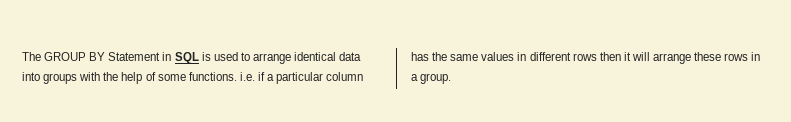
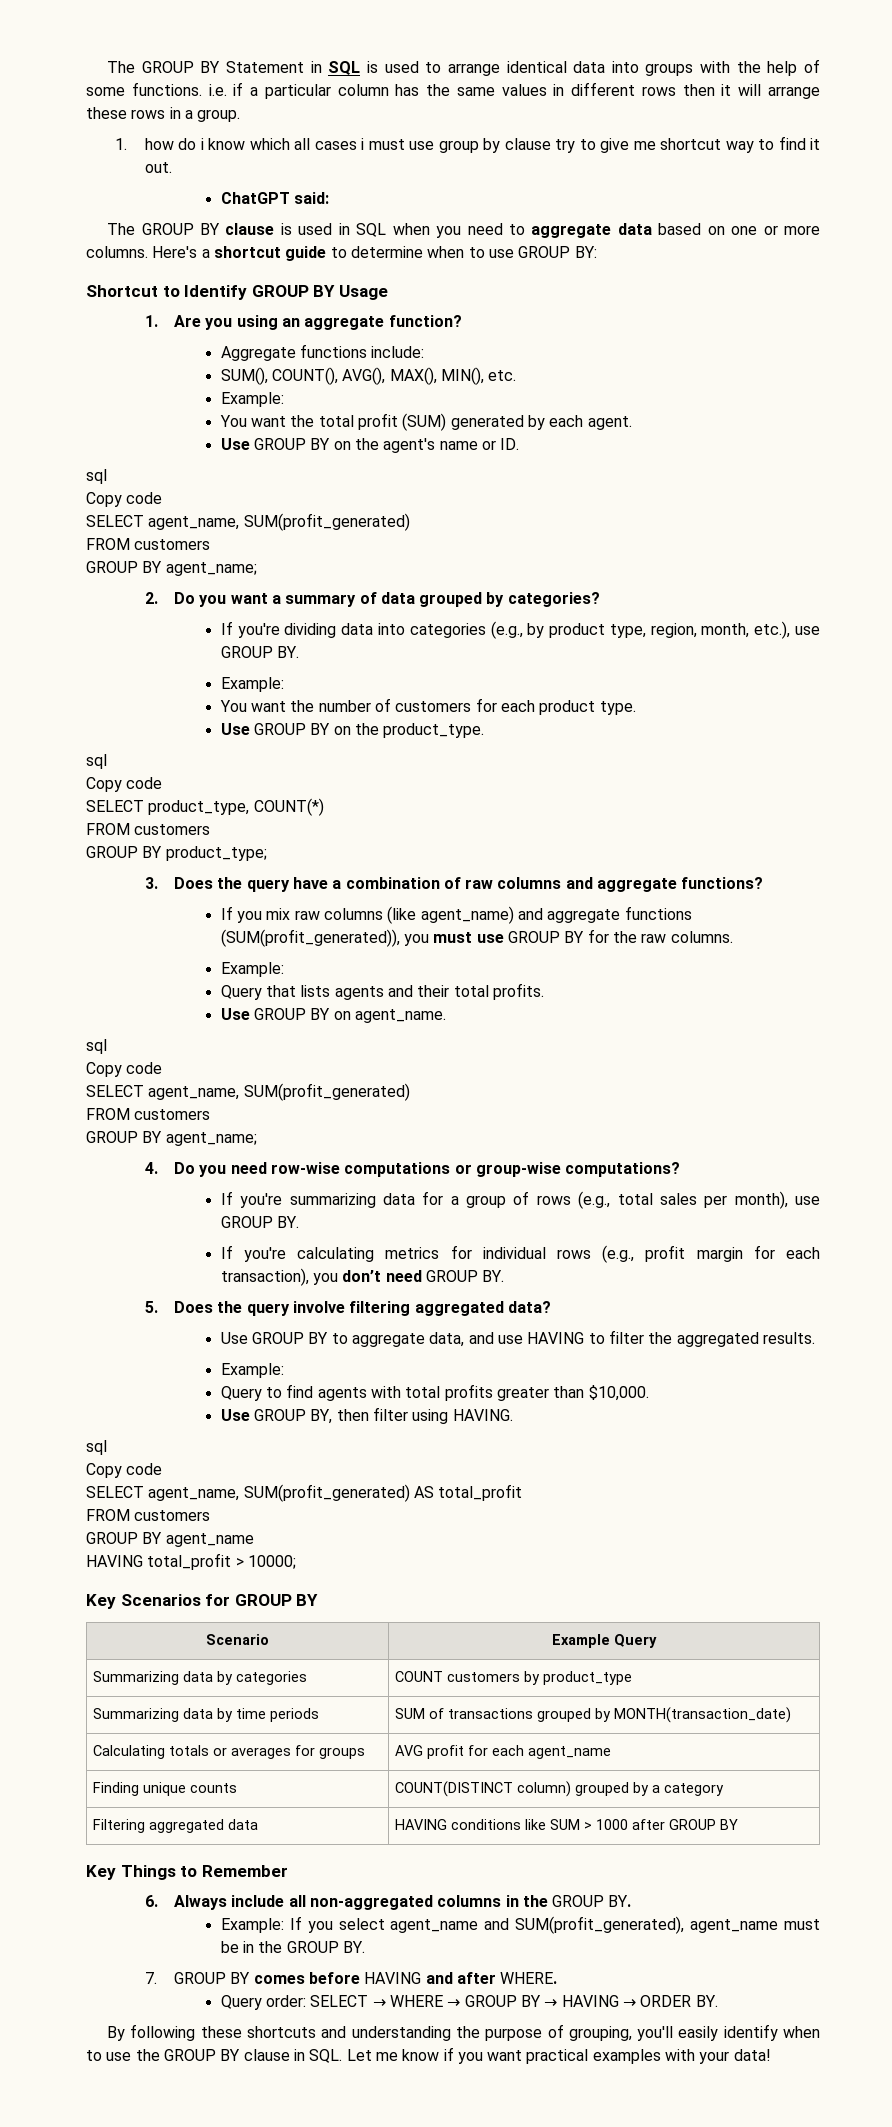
(452, 78) none -> [115,136,820,153] [144,162,172,173] [220,192,330,204] [107,223,821,238] [86,246,597,261] [86,285,388,300] [144,315,462,330] [220,344,425,361] [220,367,517,385] [220,392,284,407] [219,413,632,431] [220,438,520,453] [86,469,107,484] [86,492,163,507] [86,513,410,531] [86,538,211,550] [86,561,257,576] [144,592,600,607] [220,621,821,639] [220,646,300,658] [220,677,284,692] [219,698,636,715] [220,723,485,738] [86,754,107,769] [86,777,163,792] [86,798,324,816] [86,823,211,835] [86,846,267,861] [144,877,764,892] [220,906,692,924] [220,929,733,947] [220,962,284,977] [220,983,545,1000] [220,1008,447,1023] [86,1039,107,1054] [86,1062,163,1077] [86,1083,410,1101] [86,1108,211,1120] [86,1131,257,1146] [144,1162,681,1177] [220,1191,821,1209] [220,1216,300,1228] [220,1245,821,1263] [220,1268,505,1286] [144,1301,551,1316] [220,1330,815,1347] [220,1363,284,1378] [220,1384,649,1401] [220,1407,513,1424] [86,1440,107,1455] [86,1463,163,1478] [86,1484,523,1502] [86,1509,211,1521] [86,1532,254,1547] [86,1553,296,1570] [86,1594,319,1609] [206,1634,269,1645] [552,1634,657,1648] [92,1671,307,1685] [394,1671,632,1685] [92,1708,319,1722] [394,1707,791,1723] [92,1745,365,1759] [394,1745,611,1759] [92,1782,237,1796] [394,1781,724,1797] [92,1819,258,1833] [394,1819,738,1830] [86,1865,288,1880] [144,1895,632,1910] [220,1916,821,1934] [220,1941,366,1953] [144,1972,558,1984] [220,1995,718,2010] [107,2024,820,2041] [86,2047,771,2064] // 1. how do i know which all cases i must use group by clause try to give me shortcut way to find it out. // ChatGPT said: // The GROUP BY clause is used in SQL when you need to aggregate data based on one or more columns. Here's a shortcut guide to determine when to use GROUP BY: // Shortcut to Identify GROUP BY Usage // 1. Are you using an aggregate function? // Aggregate functions include: // SUM(), COUNT(), AVG(), MAX(), MIN(), etc. // Example: // You want the total profit (SUM) generated by each agent. // Use GROUP BY on the agent's name or ID. // sql // Copy code // SELECT agent_name, SUM(profit_generated) // FROM customers // GROUP BY agent_name; // 2. Do you want a summary of data grouped by categories? // If you're dividing data into categories (e.g., by product type, region, month, etc.), use GROUP BY. // Example: // You want the number of customers for each product type. // Use GROUP BY on the product_type. // sql // Copy code // SELECT product_type, COUNT(*) // FROM customers // GROUP BY product_type; // 3. Does the query have a combination of raw columns and aggregate functions? // If you mix raw columns (like agent_name) and aggregate functions (SUM(profit_generated)), you must use GROUP BY for the raw columns. // Example: // Query that lists agents and their total profits. // Use GROUP BY on agent_name. // sql // Copy code // SELECT agent_name, SUM(profit_generated) // FROM customers // GROUP BY agent_name; // 4. Do you need row-wise computations or group-wise computations? // If you're summarizing data for a group of rows (e.g., total sales per month), use GROUP BY. // If you're calculating metrics for individual rows (e.g., profit margin for each transaction), you don’t need GROUP BY. // 5. Does the query involve filtering aggregated data? // Use GROUP BY to aggregate data, and use HAVING to filter the aggregated results. // Example: // Query to find agents with total profits greater than $10,000. // Use GROUP BY, then filter using HAVING. // sql // Copy code // SELECT agent_name, SUM(profit_generated) AS total_profit // FROM customers // GROUP BY agent_name // HAVING total_profit > 10000; // Key Scenarios for GROUP BY // Scenario | Example Query // Summarizing data by categories | COUNT customers by product_type // Summarizing data by time periods | SUM of transactions grouped by MONTH(transaction_date) // Calculating totals or averages for groups | AVG profit for each agent_name // Finding unique counts | COUNT(DISTINCT column) grouped by a category // Filtering aggregated data | HAVING conditions like SUM > 1000 after GROUP BY // Key Things to Remember // 6. Always include all non-aggregated columns in the GROUP BY. // Example: If you select agent_name and SUM(profit_generated), agent_name must be in the GROUP BY. // 7. GROUP BY comes before HAVING and after WHERE. // Query order: SELECT → WHERE → GROUP BY → HAVING → ORDER BY. // By following these shortcuts and understanding the purpose of grouping, you'll easily identify when to use the GROUP BY clause in SQL. Let me know if you want practical examples with your data!

